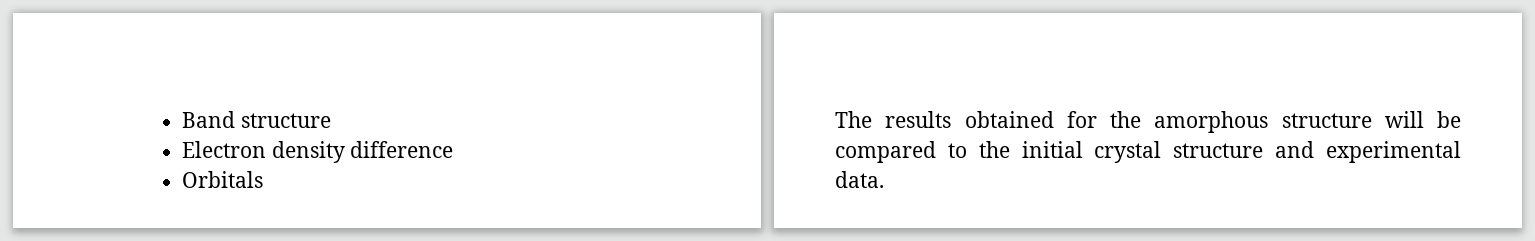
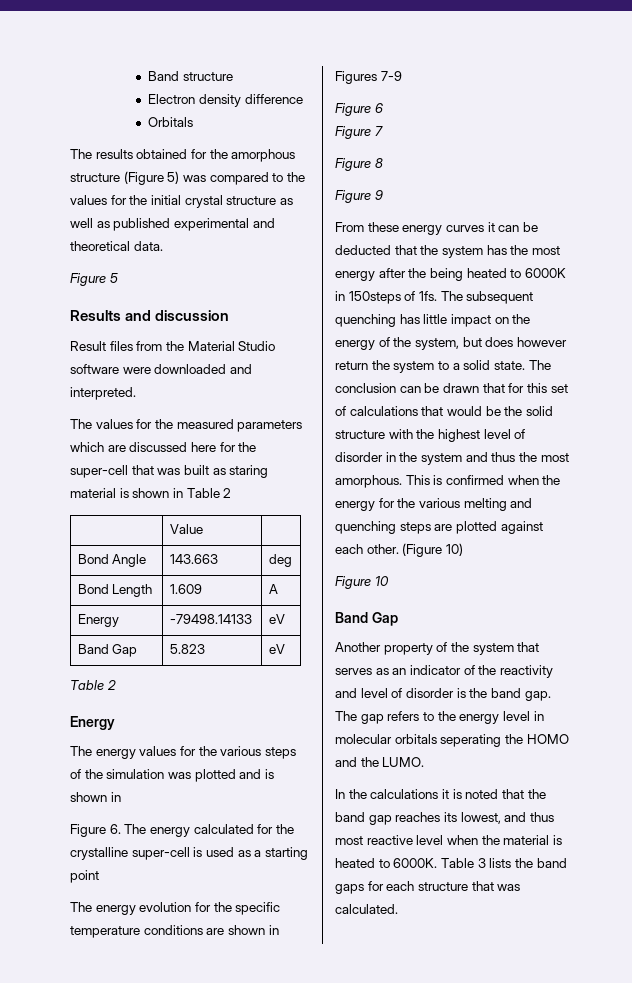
[1384,111,1461,128] [835,141,1461,163] [835,171,884,188] will be compared to the initial crystal structure and experimental data. -> [123,171,305,185] [70,195,293,208] [70,218,275,231] [70,241,163,251] [70,273,118,286] [70,310,230,321] [70,341,276,351] [70,364,252,374] [70,387,136,400] [70,419,303,432] [70,442,257,452] [70,465,269,478] [70,488,232,498] [169,524,203,534] [77,554,147,567] [169,554,218,564] [268,554,292,567] [77,584,153,597] [169,584,202,594] [268,584,278,594] [77,614,119,627] [169,614,252,624] [268,614,285,624] [77,644,138,657] [169,644,205,654] [268,644,285,654] [70,680,116,690] [70,716,115,730] [70,746,296,759] [70,769,274,782] [70,792,121,802] [70,824,294,837] [70,847,308,860] [70,870,99,883] [70,902,281,915] [70,925,279,938] [335,71,402,84] [335,103,383,116] [335,126,383,139] [335,158,383,171] [335,190,384,203] [335,222,538,235] [335,245,560,258] [335,268,566,281] [335,291,534,304] [335,314,531,327] [335,337,567,350] [335,360,551,373] [335,383,568,393] [335,406,553,416] [335,429,526,442] [335,452,569,465] [335,475,561,488] [335,498,533,511] [335,521,543,534] [335,543,463,557] [335,576,389,589] [335,612,398,626] [335,642,540,655] [335,665,553,678] [335,688,551,701] [335,711,544,724] [335,734,569,747] [335,757,425,767] [335,789,546,799] [335,812,554,825] [335,835,562,845] [335,858,567,868] [335,881,521,894] [335,904,398,914] (Figure 5) was compared to the values for the initial crystal structure as well as published experimental and theoretical data. // Figure 5 // Results and discussion // Result files from the Material Studio software were downloaded and interpreted. // The values for the measured parameters which are discussed here for the super-cell that was built as staring material is shown in Table 2 // | Value | // Bond Angle | 143.663 | deg // Bond Length | 1.609 | A // Energy | -79498.14133 | eV // Band Gap | 5.823 | eV // Table 2 // Energy // The energy values for the various steps of the simulation was plotted and is shown in // Figure 6. The energy calculated for the crystalline super-cell is used as a starting point // The energy evolution for the specific temperature conditions are shown in Figures 7-9 // Figure 6 // Figure 7 // Figure 8 // Figure 9 // From these energy curves it can be deducted that the system has the most energy after the being heated to 6000K in 150steps of 1fs. The subsequent quenching has little impact on the energy of the system, but does however return the system to a solid state. The conclusion can be drawn that for this set of calculations that would be the solid structure with the highest level of disorder in the system and thus the most amorphous. This is confirmed when the energy for the various melting and quenching steps are plotted against each other. (Figure 10) // Figure 10 // Band Gap // Another property of the system that serves as an indicator of the reactivity and level of disorder is the band gap. The gap refers to the energy level in molecular orbitals seperating the HOMO and the LUMO. // In the calculations it is noted that the band gap reaches its lowest, and thus most reactive level when the material is heated to 6000K. Table 3 lists the band gaps for each structure that was calculated.

